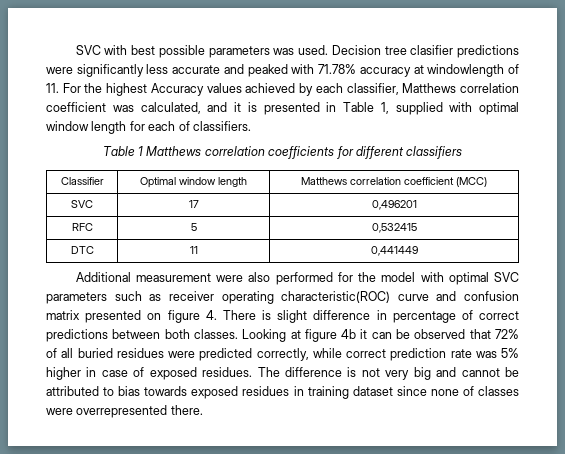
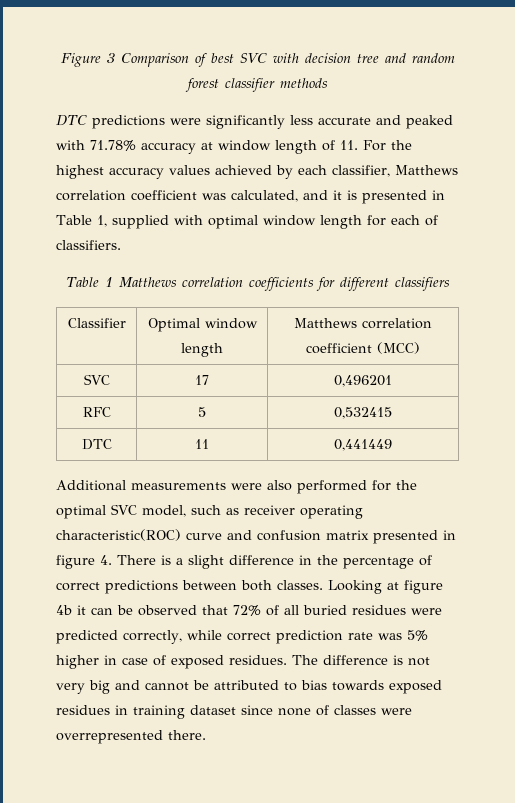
[75,45,454,58] SVC with best possible parameters was used. Decision tree clasifier -> [60,53,455,67] [185,78,328,92] [56,115,87,126] Figure 3 Comparison of best SVC with decision tree and random forest classifier methods // DTC
[427,64,505,77] windowlength -> [218,140,317,154] window length
[150,83,204,96] Accuracy -> [109,167,164,179] accuracy
[135,273,211,282] measurement -> [131,482,226,490] measurements
[381,272,444,282] model with -> (417, 485) none
[46,292,107,304] parameters -> [142,505,186,517] model,
[147,313,162,320] on -> [443,530,456,540] in
(271, 315) none -> [176,558,183,565] a
(387, 315) none -> [317,555,338,565] the

